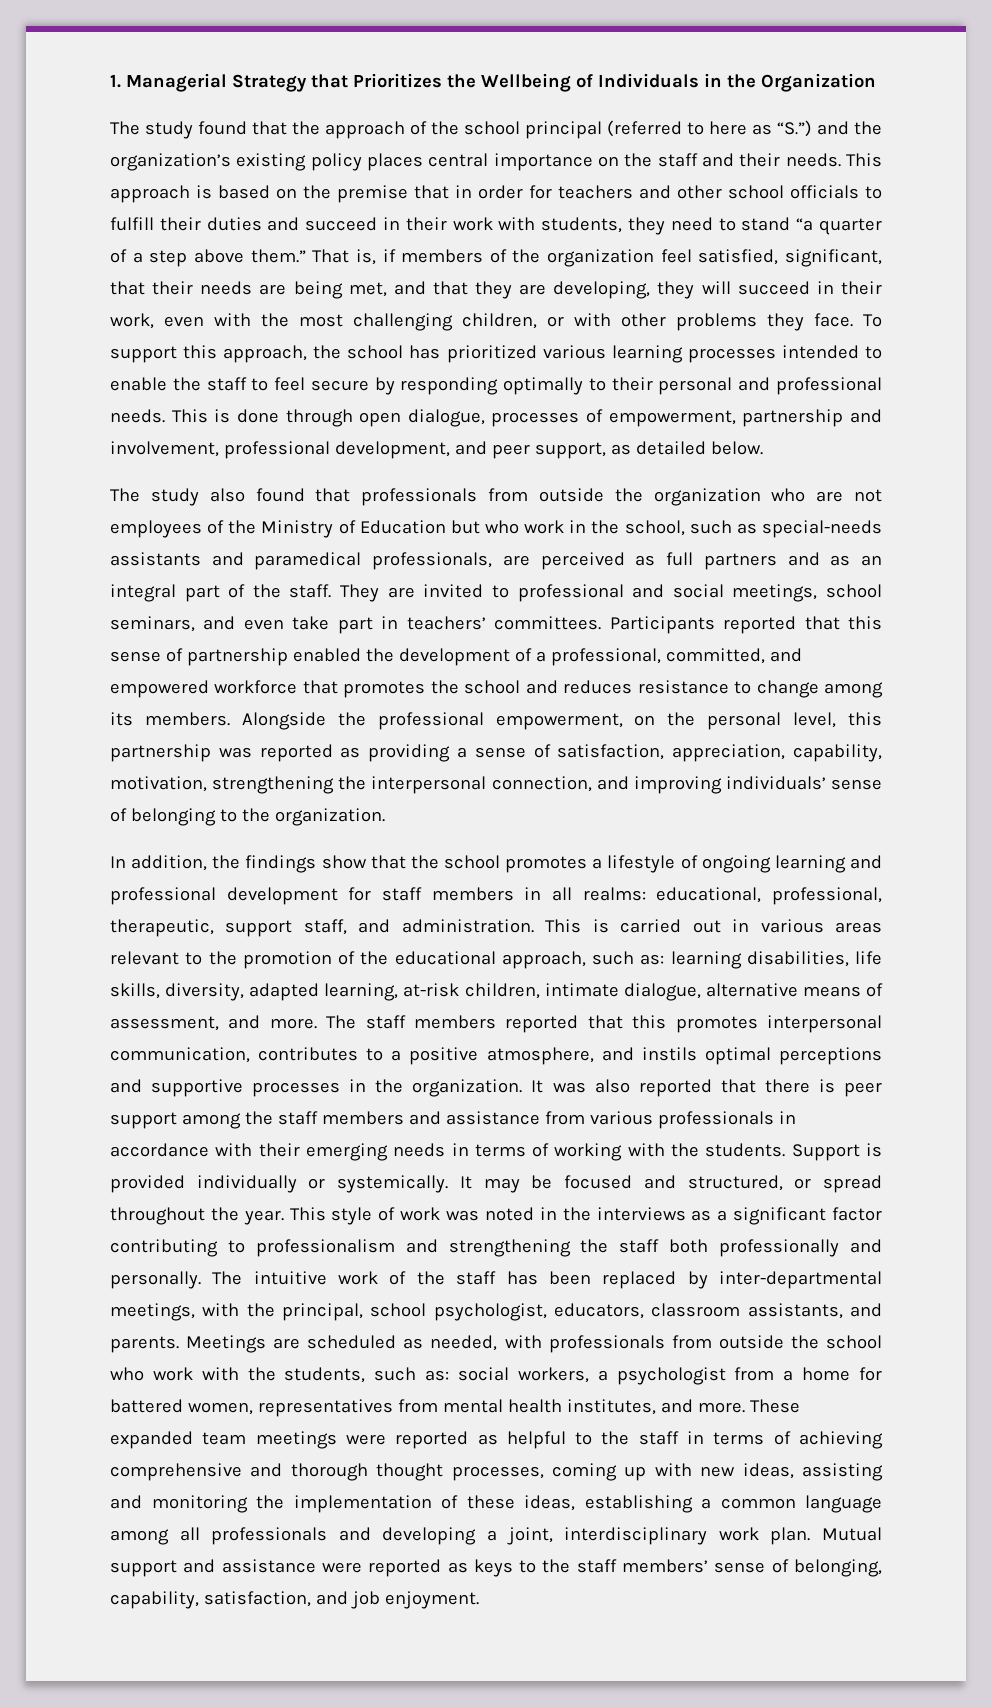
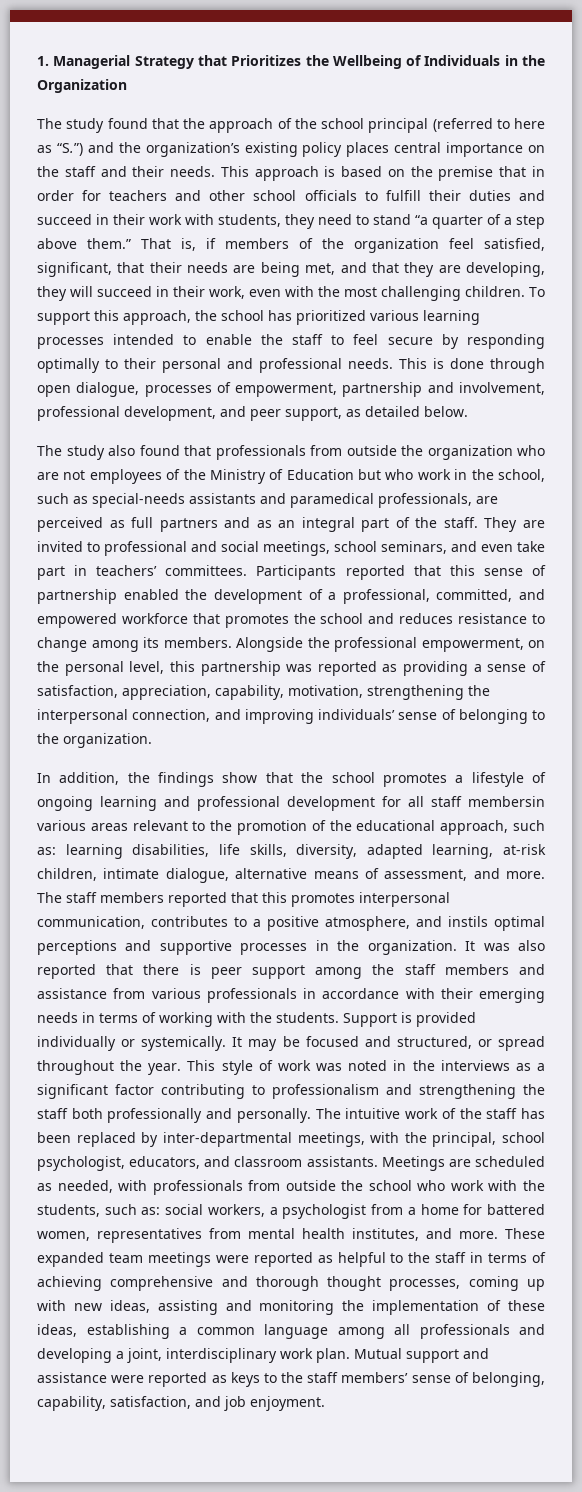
[462,313,853,331] children, or with other problems they face. -> [465,286,525,297] children.
[382,887,882,905] [110,919,750,937] staff members in all realms: educational, professional, therapeutic, support staff, and administration. This is carried out in -> [408,796,545,807] all staff membersin
[651,1303,882,1319] [110,1336,179,1353] classroom assistants, and parents. -> [204,1156,378,1167] and classroom assistants.

